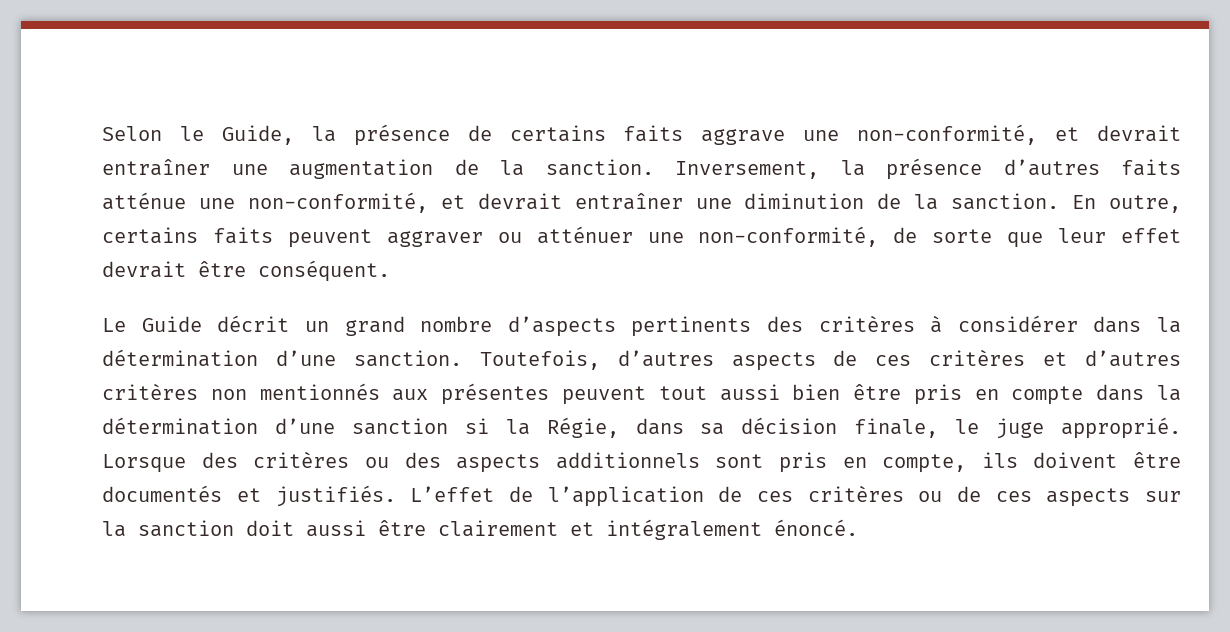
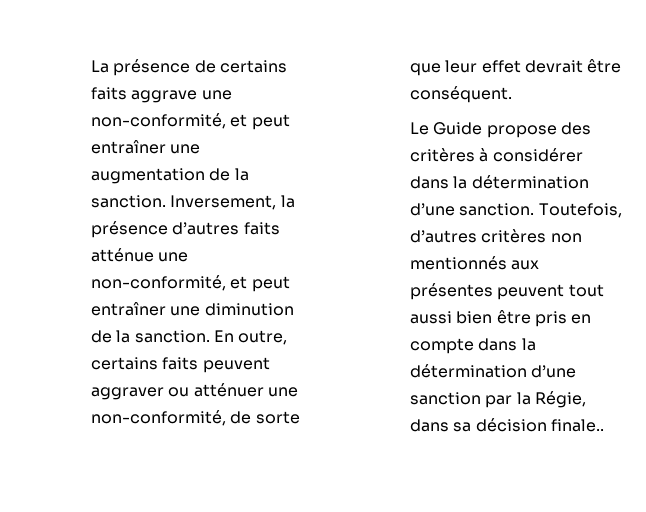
[102,125,336,145] Selon le Guide, la -> [91,60,110,73] La
[1097,125,1182,142] devrait -> [251,114,290,130] peut
[477,193,562,210] devrait -> [251,276,290,292] peut
[217,315,752,337] décrit un grand nombre d’aspects pertinents -> [486,125,557,138] propose
[731,349,1181,371] aspects de ces critères et d’autres -> (478, 236) none
[464,418,489,434] si -> [485,395,513,408] par
[854,417,1182,439] [102,451,1181,473] [102,485,1182,507] [102,519,859,540] finale, le juge approprié. Lorsque des critères ou des aspects additionnels sont pris en compte, ils doivent être documentés et justifiés. L’effet de l’application de ces critères ou de ces aspects sur la sanction doit aussi être clairement et intégralement énoncé. -> [551,419,605,432] finale..

